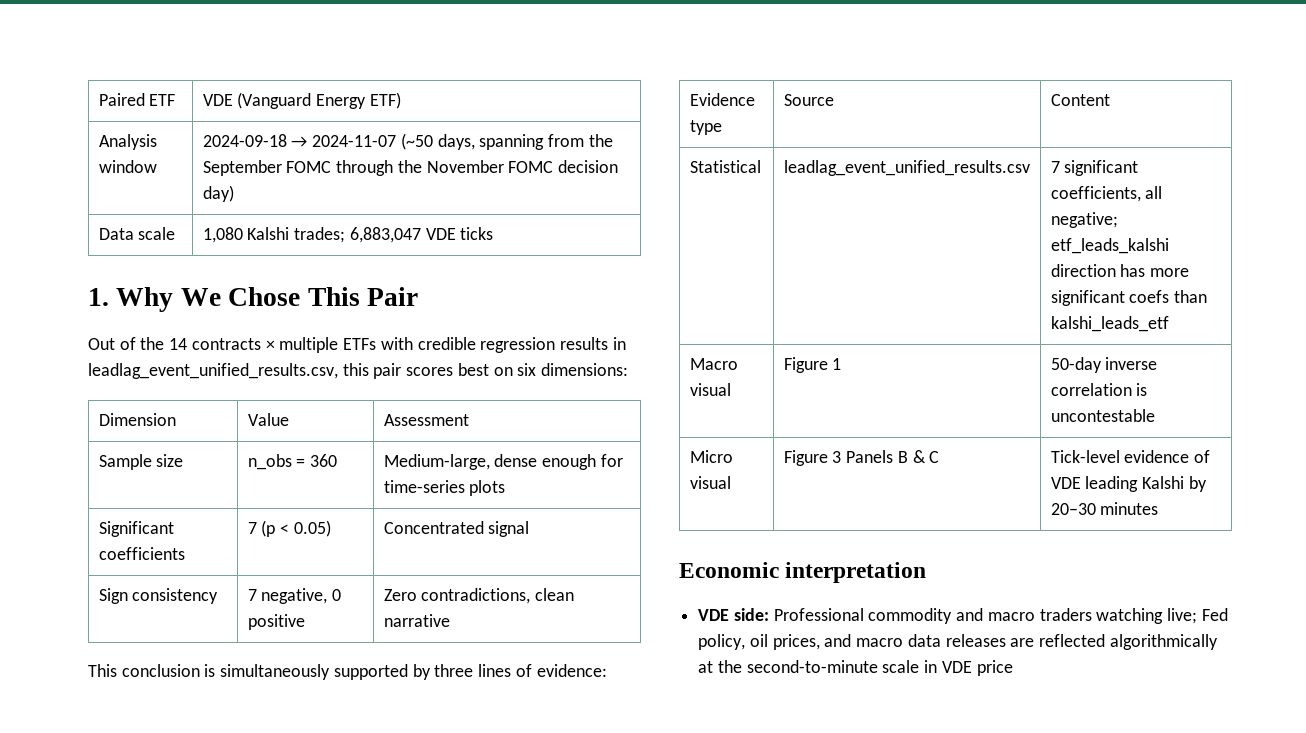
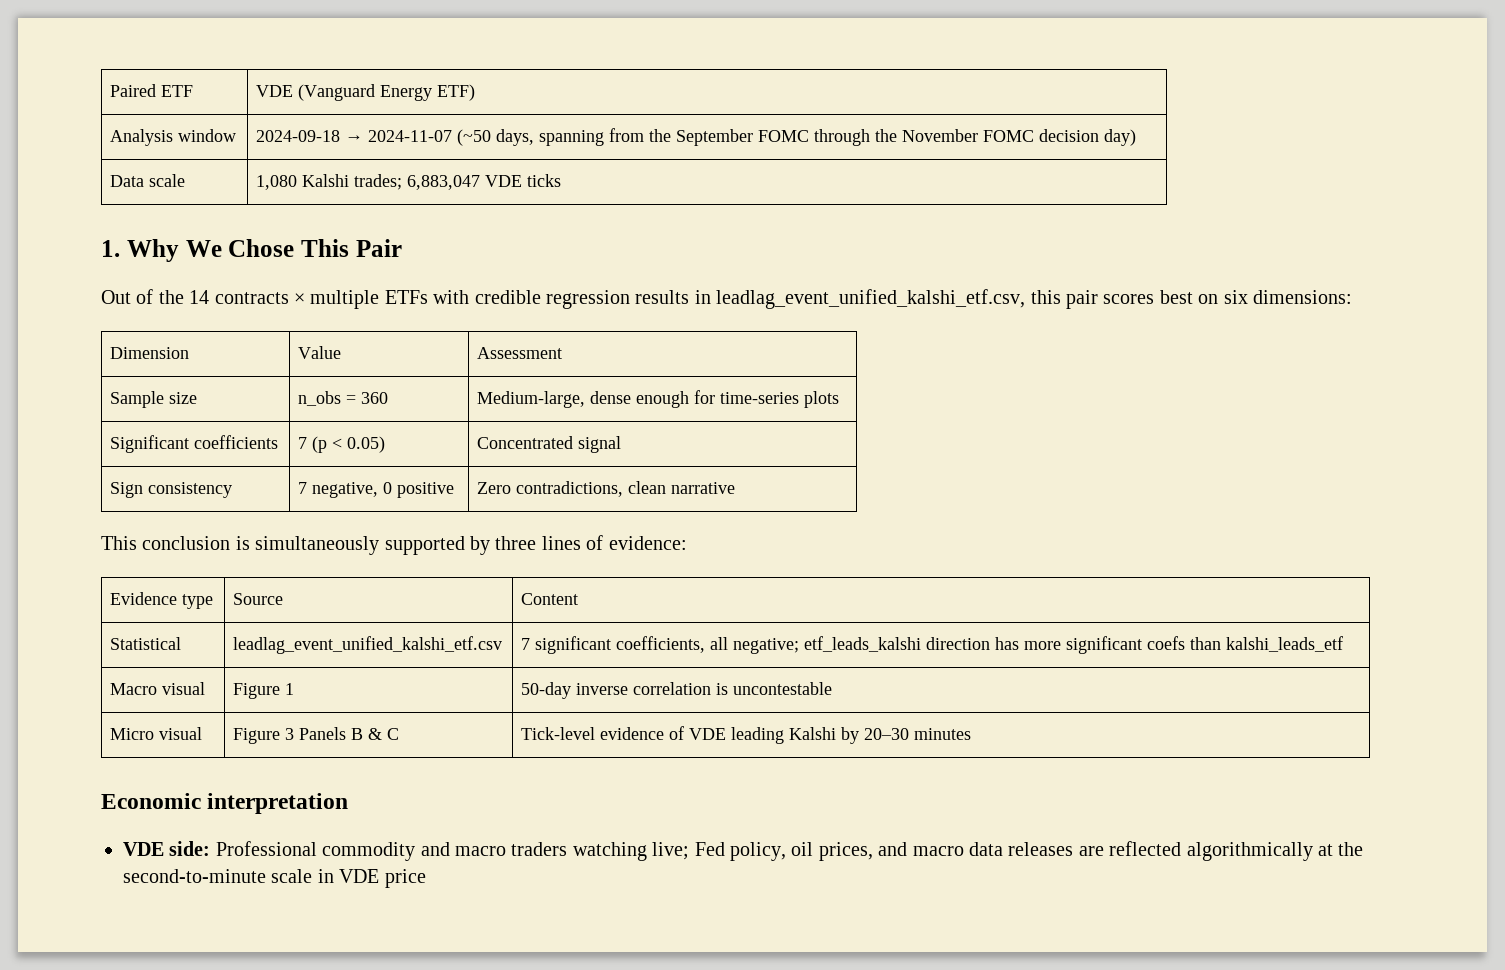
[88,363,338,379] leadlag_event_unified_results.csv, -> [716,289,1026,309] leadlag_event_unified_kalshi_etf.csv,
[783,160,1030,176] leadlag_event_unified_results.csv -> [233,636,503,654] leadlag_event_unified_kalshi_etf.csv

